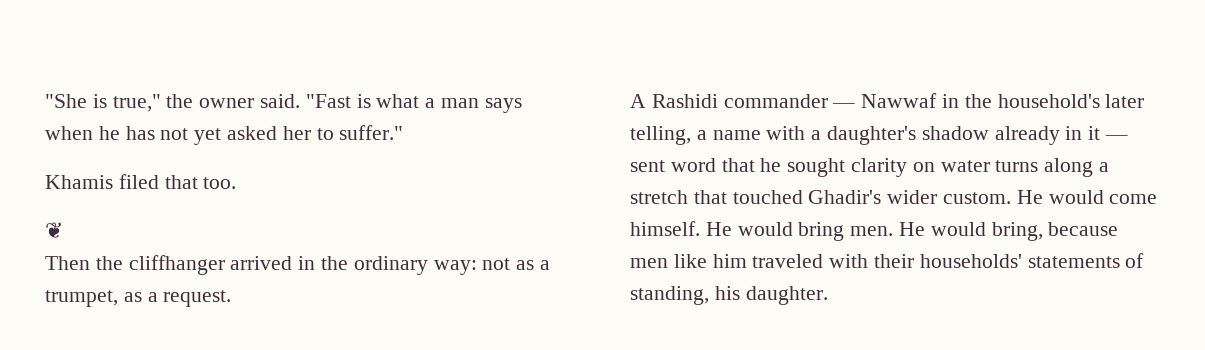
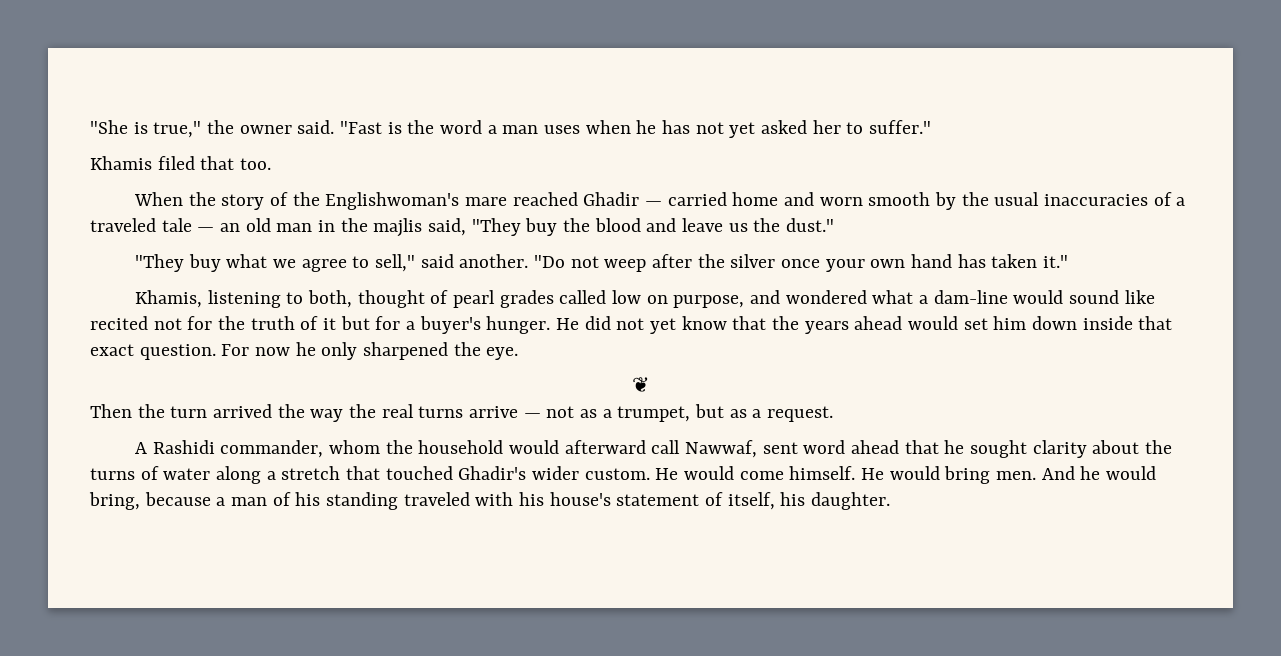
[376,94,522,113] what a man says -> [407,120,581,134] the word a man uses
[45,222,63,238] [45,255,477,275] ❦ // Then the cliffhanger arrived in the ordinary way: -> [133,192,1186,210] [90,218,835,237] [134,254,1069,272] [134,290,1155,308] [90,316,1173,334] [90,342,519,360] [631,377,650,392] [90,404,541,422] When the story of the Englishwoman's mare reached Ghadir — carried home and worn smooth by the usual inaccuracies of a traveled tale — an old man in the majlis said, "They buy the blood and leave us the dust." // "They buy what we agree to sell," said another. "Do not weep after the silver once your own hand has taken it." // Khamis, listening to both, thought of pearl grades called low on purpose, and wondered what a dam-line would sound like recited not for the truth of it but for a buyer's hunger. He did not yet know that the years ahead would set him down inside that exact question. For now he only sharpened the eye. // ❦ // Then the turn arrived the way the real turns arrive —
(118, 298) none -> [695,404,725,418] but
[723,93,1145,108] [630,126,1129,145] commander — Nawwaf in the household's later telling, a name with a daughter's shadow already in it — -> [220,440,757,458] commander, whom the household would afterward call Nawwaf,
(716, 165) none -> [850,440,899,454] ahead
[912,160,1039,172] on water turns -> [1092,440,1173,454] [90,466,211,480] about the turns of water
[899,222,926,236] He -> [1041,466,1101,480] And he
[630,253,1145,268] [630,286,709,305] men like him traveled with their households' statements of standing, -> [216,492,775,510] a man of his standing traveled with his house's statement of itself,

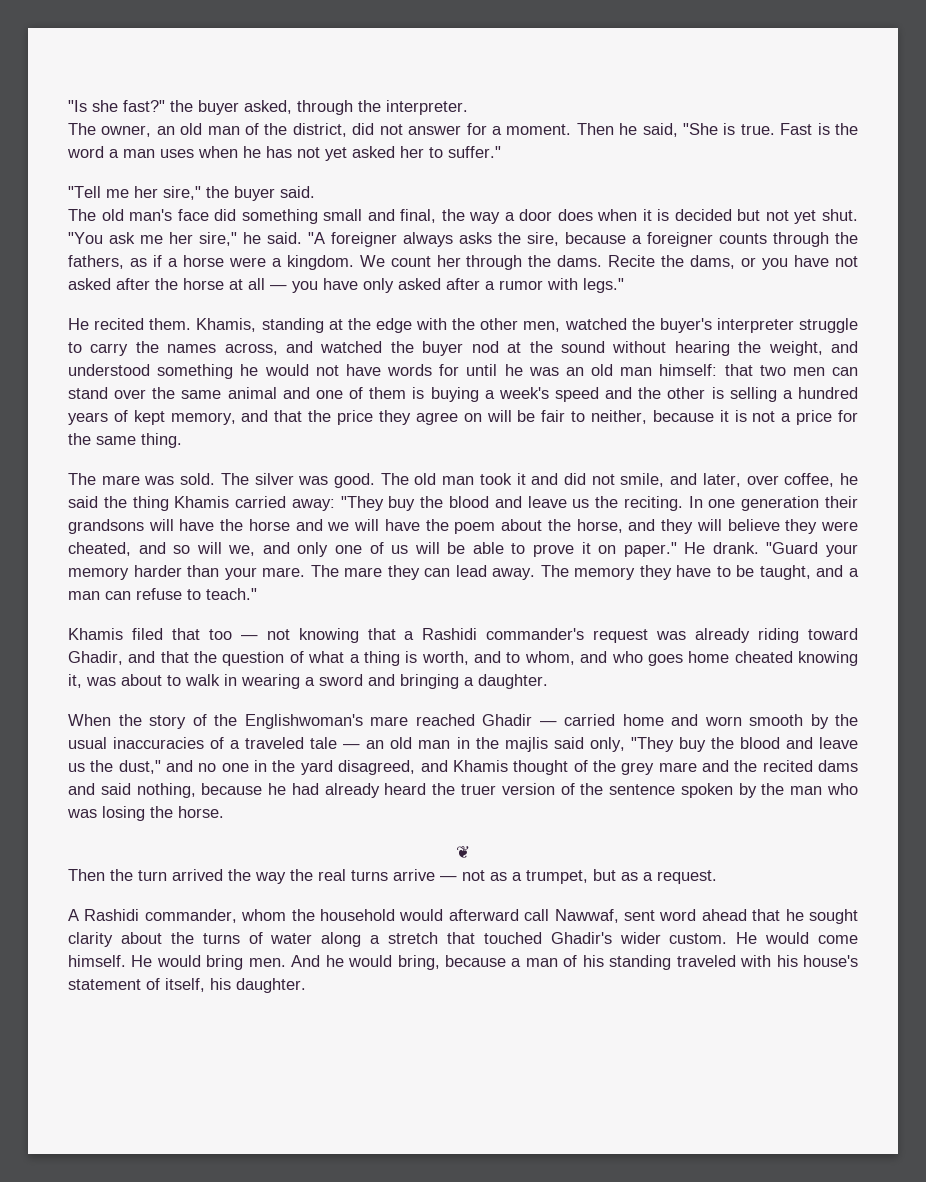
[90,120,383,138] "She is true," the owner said. "Fast -> [68,100,468,115] [68,123,813,137] "Is she fast?" the buyer asked, through the interpreter. // The owner, an old man of the district, did not answer for a moment. Then he said, "She is true. Fast
[90,156,272,170] Khamis filed that too. -> [68,186,315,201] [68,209,858,224] [68,232,858,247] [68,255,859,270] [68,278,624,293] [68,318,858,333] [68,341,858,356] [68,364,858,379] [68,387,858,402] [68,410,859,425] [68,433,182,448] [68,473,858,488] [68,496,859,511] [68,519,858,534] [68,542,858,557] [68,565,859,580] [68,588,257,600] [68,628,858,643] [68,651,858,666] [68,674,548,689] "Tell me her sire," the buyer said. // The old man's face did something small and final, the way a door does when it is decided but not yet shut. "You ask me her sire," he said. "A foreigner always asks the sire, because a foreigner counts through the fathers, as if a horse were a kingdom. We count her through the dams. Recite the dams, or you have not asked after the horse at all — you have only asked after a rumor with legs." // He recited them. Khamis, standing at the edge with the other men, watched the buyer's interpreter struggle to carry the names across, and watched the buyer nod at the sound without hearing the weight, and understood something he would not have words for until he was an old man himself: that two men can stand over the same animal and one of them is buying a week's speed and the other is selling a hundred years of kept memory, and that the price they agree on will be fair to neither, because it is not a price for the same thing. // The mare was sold. The silver was good. The old man took it and did not smile, and later, over coffee, he said the thing Khamis carried away: "They buy the blood and leave us the reciting. In one generation their grandsons will have the horse and we will have the poem about the horse, and they will believe they were cheated, and so will we, and only one of us will be able to prove it on paper." He drank. "Guard your memory harder than your mare. The mare they can lead away. The memory they have to be taught, and a man can refuse to teach." // Khamis filed that too — not knowing that a Rashidi commander's request was already riding toward Ghadir, and that the question of what a thing is worth, and to whom, and who goes home cheated knowing it, was about to walk in wearing a sword and bringing a daughter.
[428,218,835,236] [134,254,1069,272] [134,290,1155,308] [90,316,1173,334] [90,342,519,360] said, "They buy the blood and leave us the dust." // "They buy what we agree to sell," said another. "Do not weep after the silver once your own hand has taken it." // Khamis, listening to both, thought of pearl grades called low on purpose, and wondered what a dam-line would sound like recited not for the truth of it but for a buyer's hunger. He did not yet know that the years ahead would set him down inside that exact question. For now he only sharpened the eye. -> [553,737,858,752] [68,760,859,775] [68,783,859,798] [67,806,224,821] said only, "They buy the blood and leave us the dust," and no one in the yard disagreed, and Khamis thought of the grey mare and the recited dams and said nothing, because he had already heard the truer version of the sentence spoken by the man who was losing the horse.

